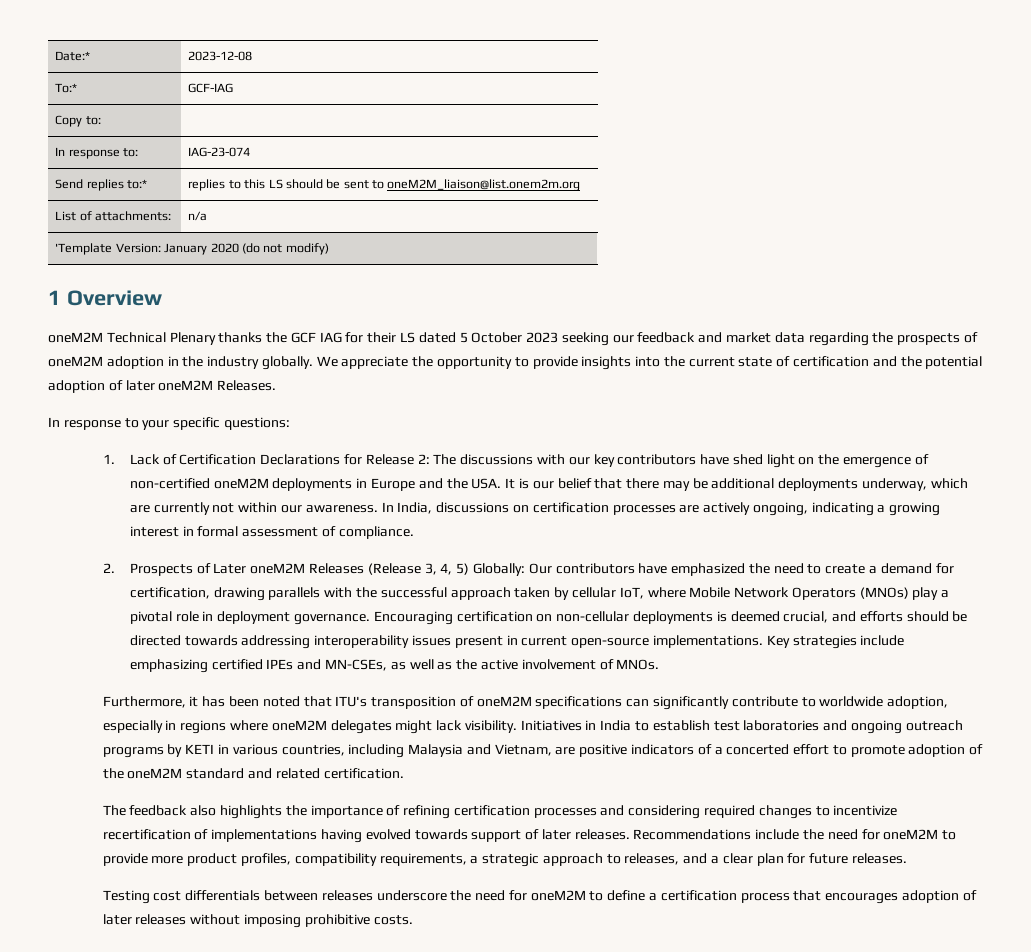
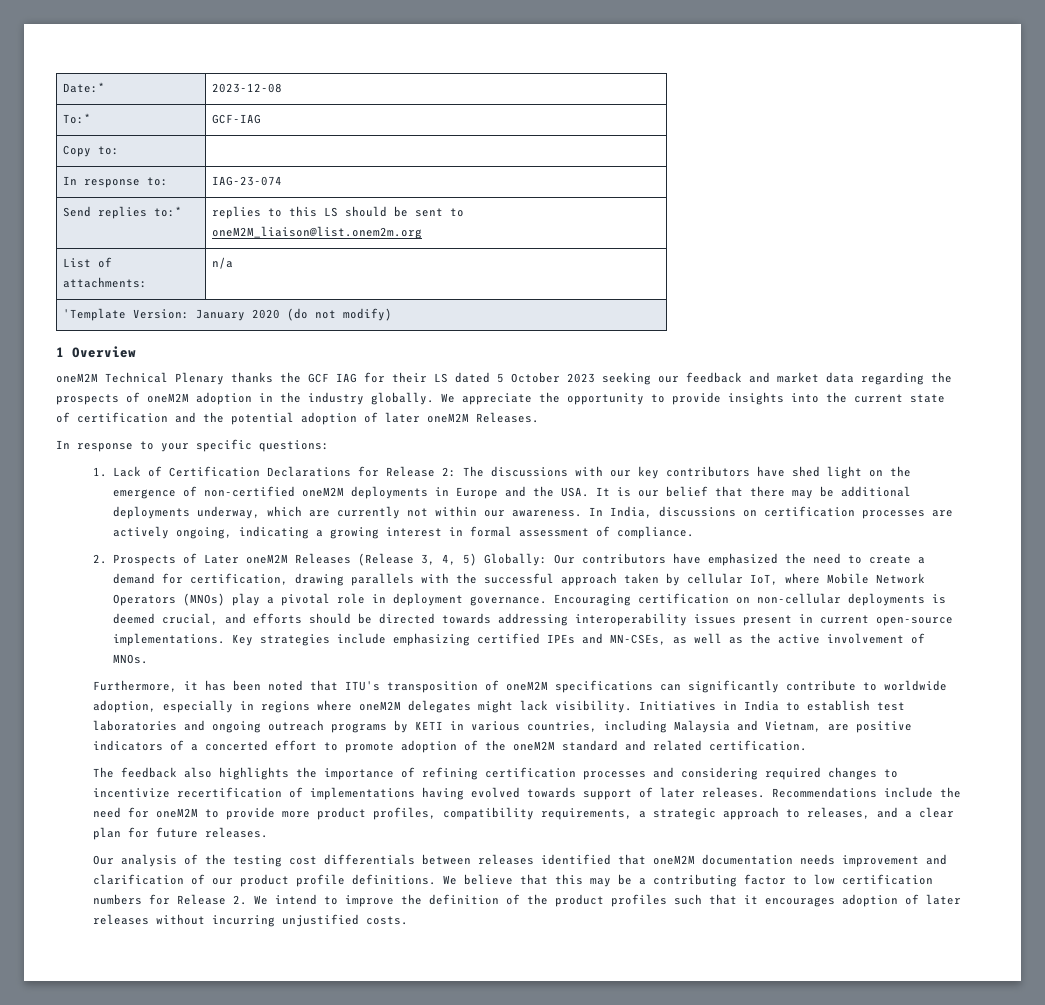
[102,890,822,904] Testing cost differentials between releases underscore the need for oneM2M to define a certification process that -> [92,854,947,867] [92,874,933,887] [92,894,758,907] Our analysis of the testing cost differentials between releases identified that oneM2M documentation needs improvement and clarification of our product profile definitions. We believe that this may be a contributing factor to low certification numbers for Release 2. We intend to improve the definition of the product profiles such that it
[243,914,370,928] imposing prohibitive -> [211,914,359,927] incurring unjustified

